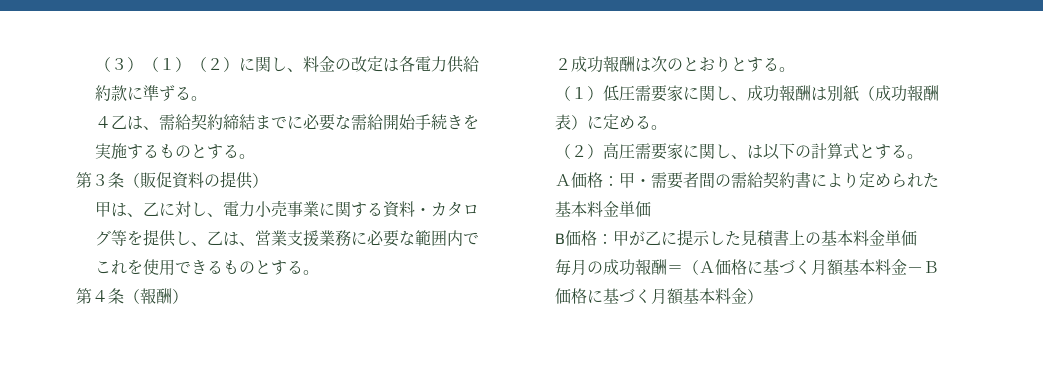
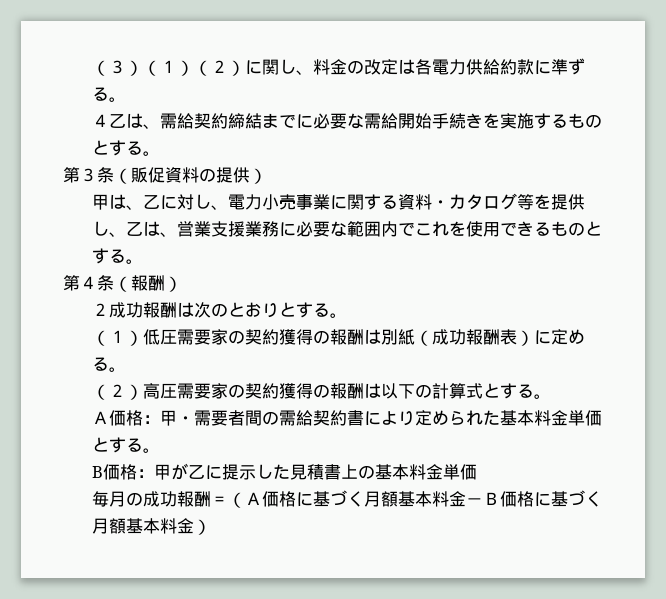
[683,85,780,102] に関し、成功 -> [228,329,331,345] の契約獲得の
[683,143,748,159] に関し、 -> [228,383,365,399] の契約獲得の報酬
(652, 209) none -> [92,437,161,453] とする。

